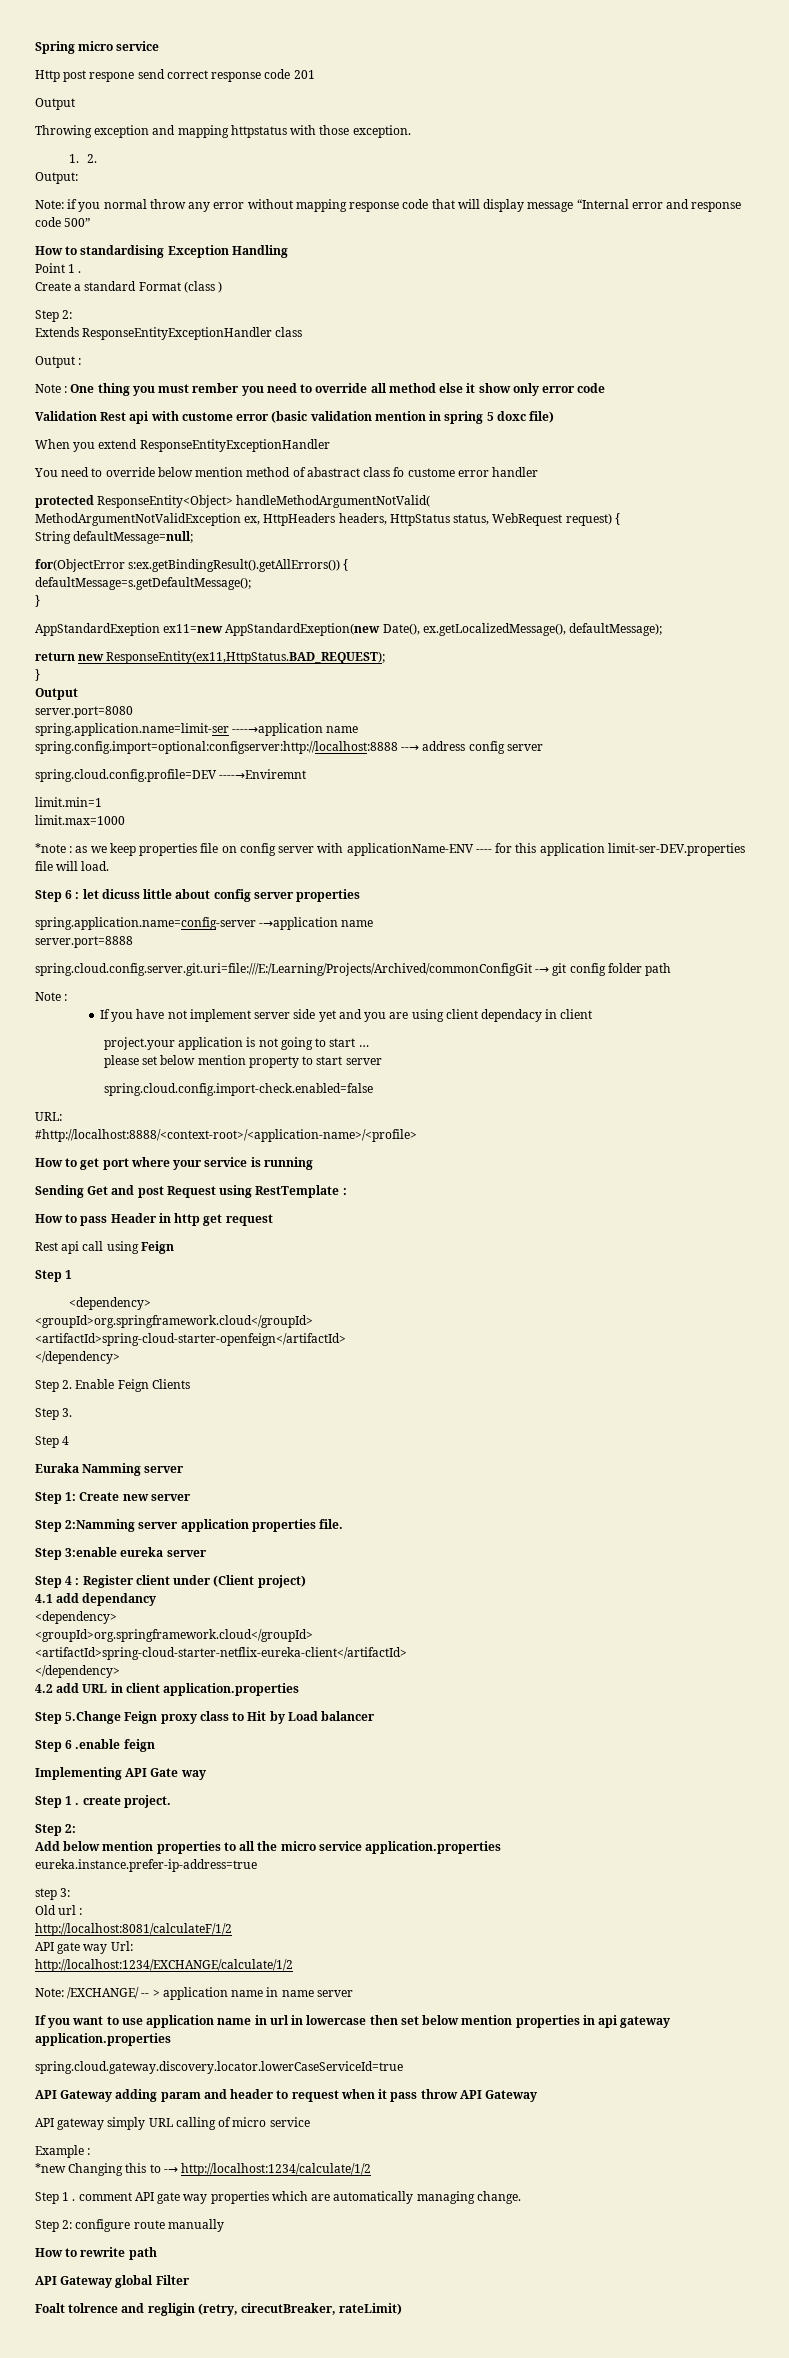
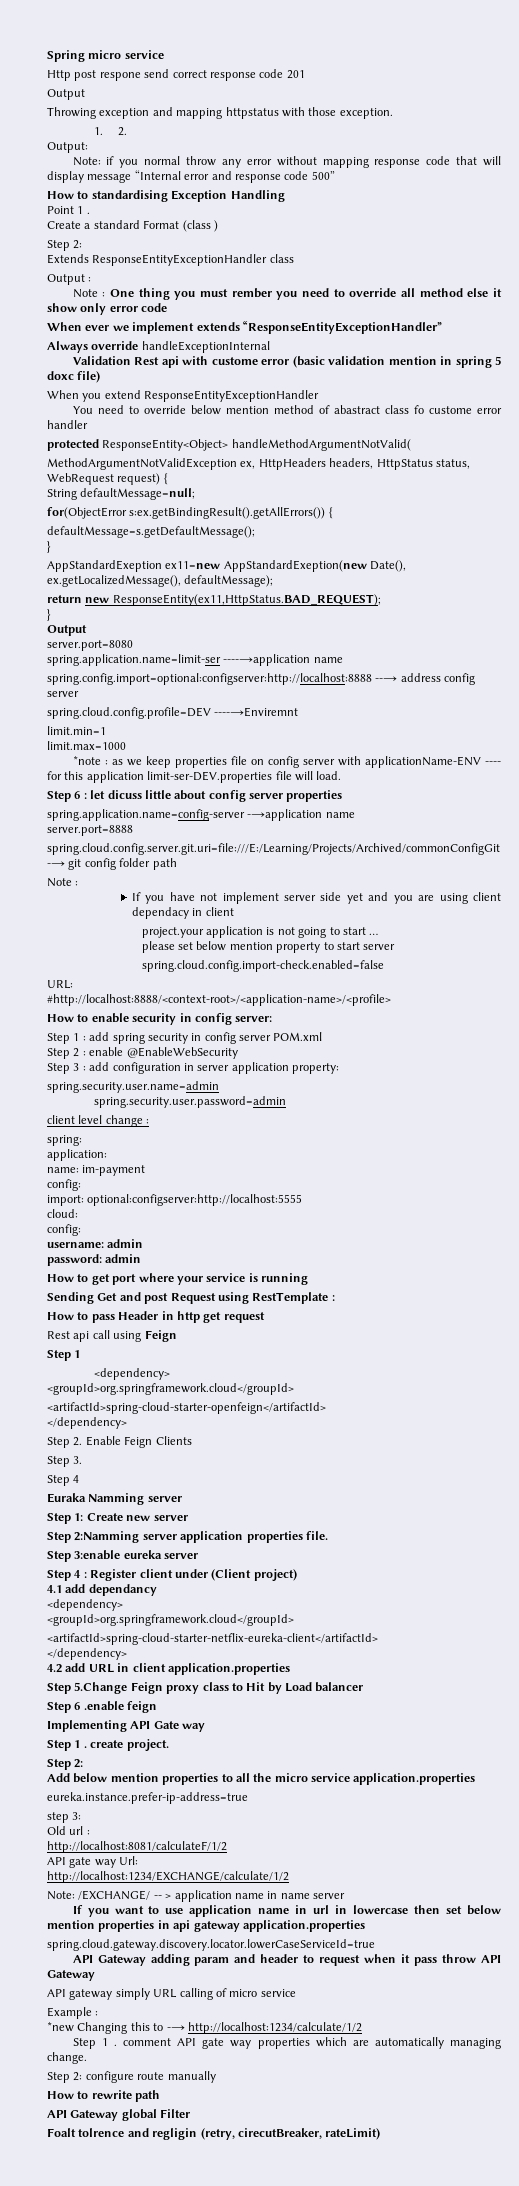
(606, 388) none -> [47,321,442,334] [47,341,270,353] // When ever we implement extends “ResponseEntityExceptionHandler” // Always override handleExceptionInternal
(417, 1135) none -> [47,1013,273,1025] [47,1032,323,1044] [47,1047,238,1059] [47,1062,339,1074] [47,1081,219,1093] [94,1096,287,1108] [47,1115,150,1127] [47,1135,82,1146] [47,1149,107,1161] [47,1165,146,1176] [47,1179,81,1191] [47,1194,303,1206] [47,1209,78,1218] [47,1224,81,1236] [47,1239,144,1248] [47,1254,142,1266] // How to enable security in config server: // Step 1 : add spring security in config server POM.xml // Step 2 : enable @EnableWebSecurity // Step 3 : add configuration in server application property: // spring.security.user.name=admin // spring.security.user.password=admin // client level change : // spring: // application: // name: im-payment // config: // import: optional:configserver:http://localhost:5555 // cloud: // config: // username: admin // password: admin

